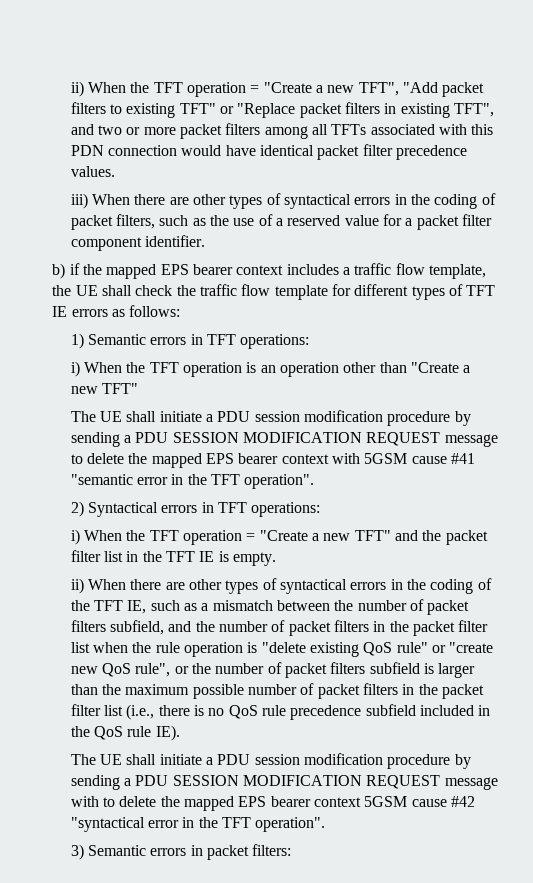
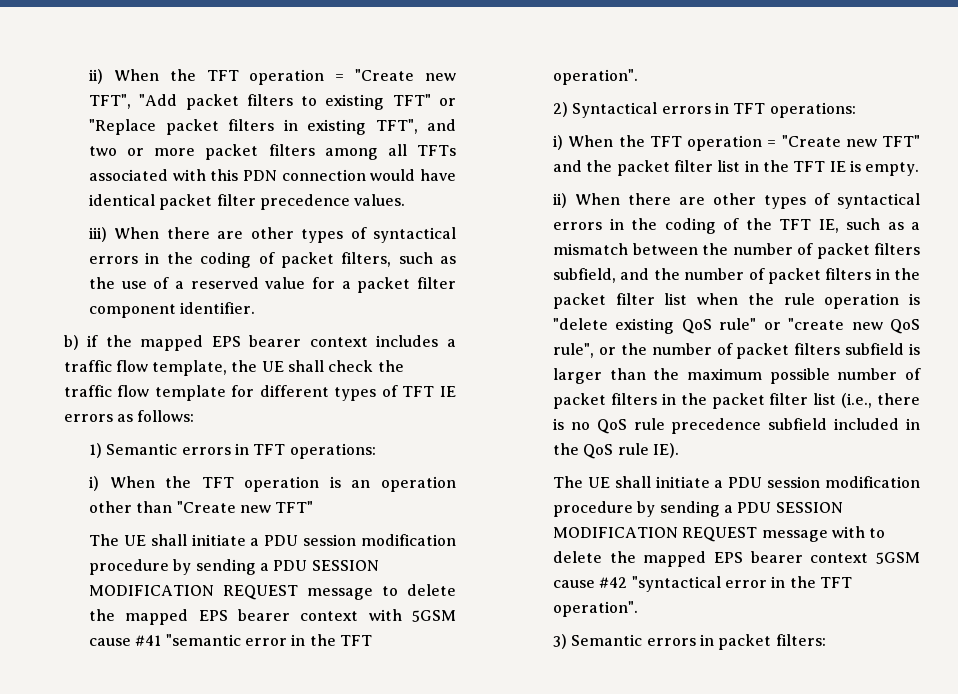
[316,85,324,93] a -> (415, 75) none
[463,365,471,373] a -> (236, 507) none
[312,533,320,541] a -> (841, 141) none

